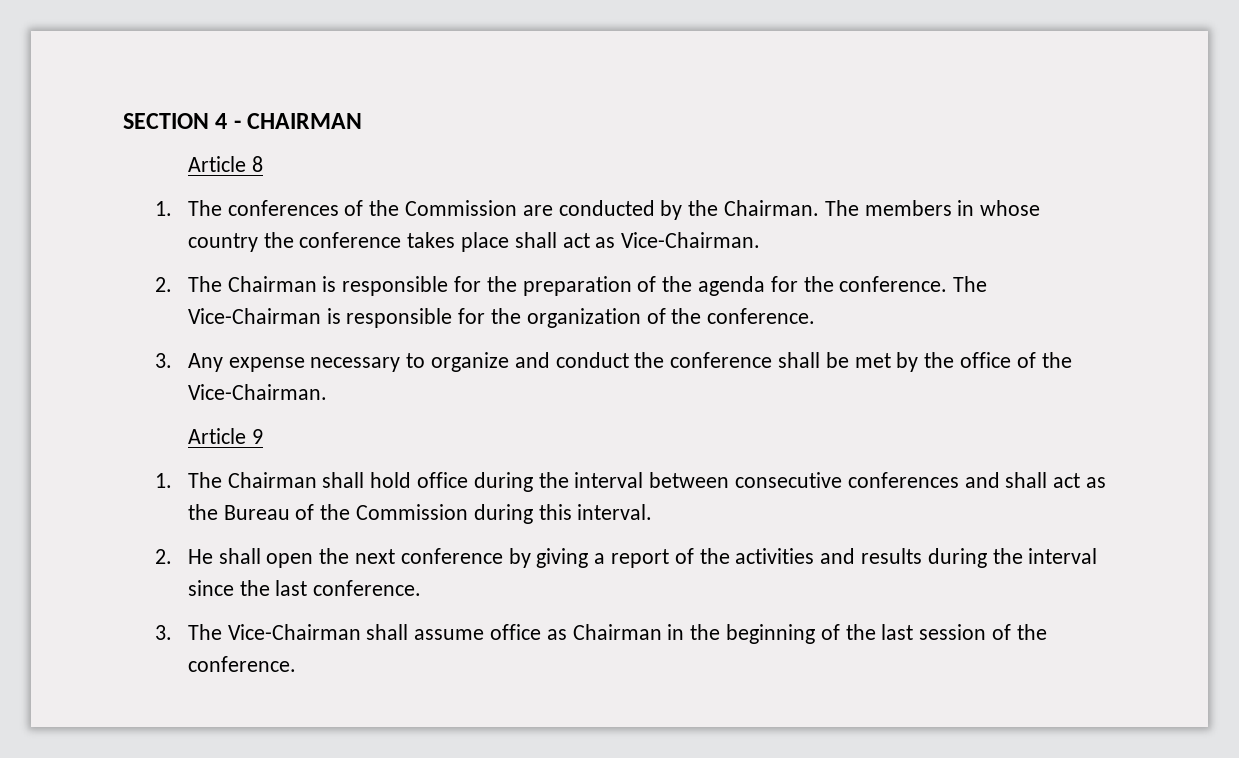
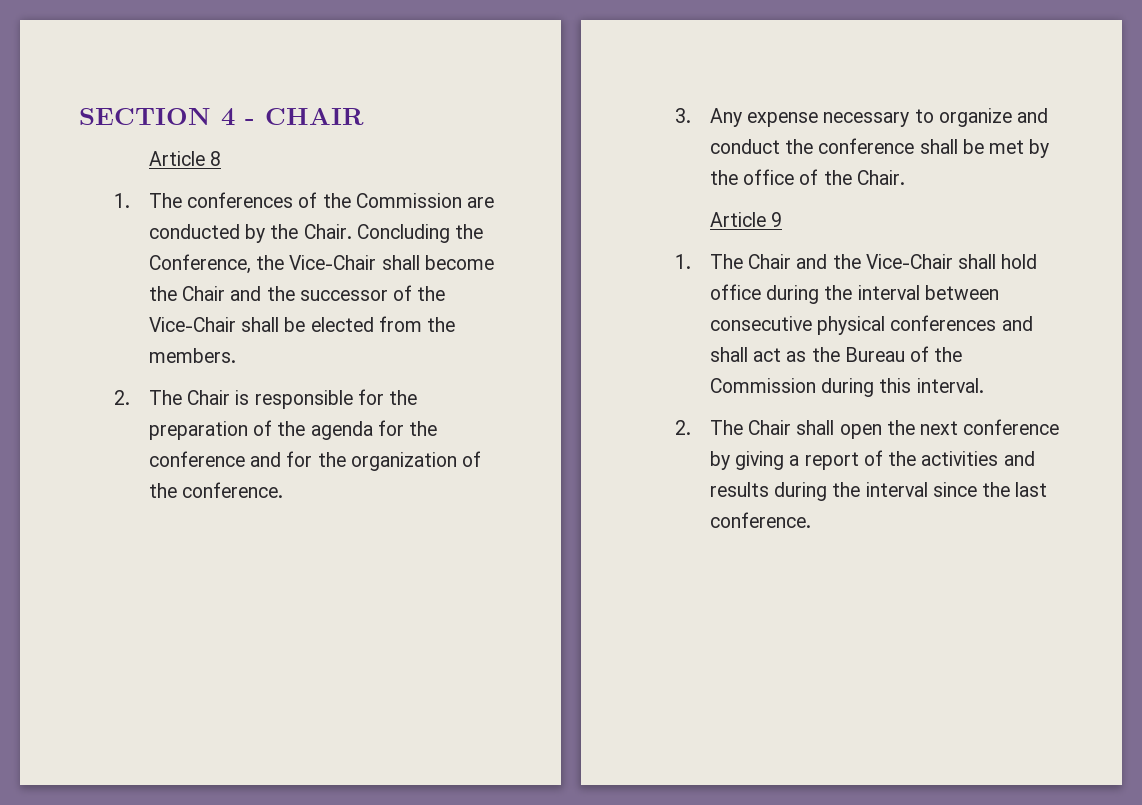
[247,113,363,129] CHAIRMAN -> [265,108,364,125] CHAIR
[724,200,1041,216] [187,232,761,252] [155,276,317,292] Chairman. The members in whose country the conference takes place shall act as Vice-Chairman. // 2. The Chairman -> [303,224,484,243] [148,254,494,274] [148,285,446,301] [148,316,456,332] [148,348,236,363] [113,390,231,405] Chair. Concluding the Conference, the Vice-Chair shall become the Chair and the successor of the Vice-Chair shall be elected from the members. // 2. The Chair
[839,276,988,292] [187,308,453,328] conference. The Vice-Chairman is responsible -> [148,451,282,467] conference and
[187,384,327,400] Vice-Chairman. -> [856,170,905,185] Chair.
[227,472,317,488] Chairman -> [748,254,953,269] Chair and the Vice-Chair
(843, 480) none -> [817,316,886,335] physical
[187,549,213,564] He -> [709,420,792,435] The Chair
[155,624,1047,644] [187,656,296,672] // 3. The Vice-Chairman shall assume office as Chairman in the beginning of the last session of the conference. -> (811, 520) none

